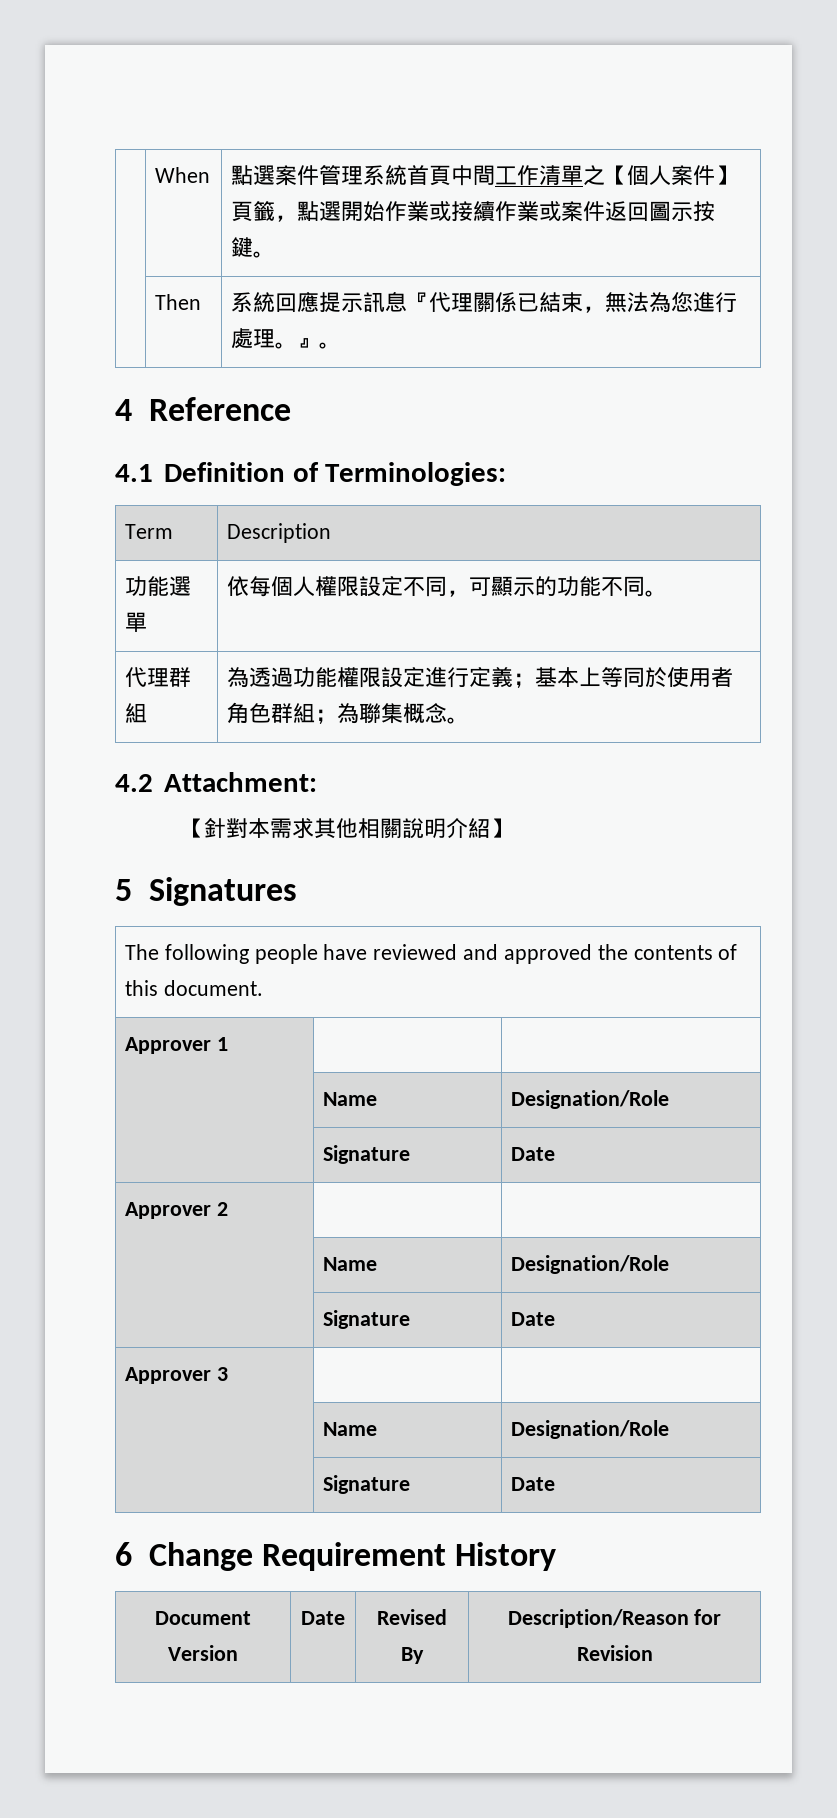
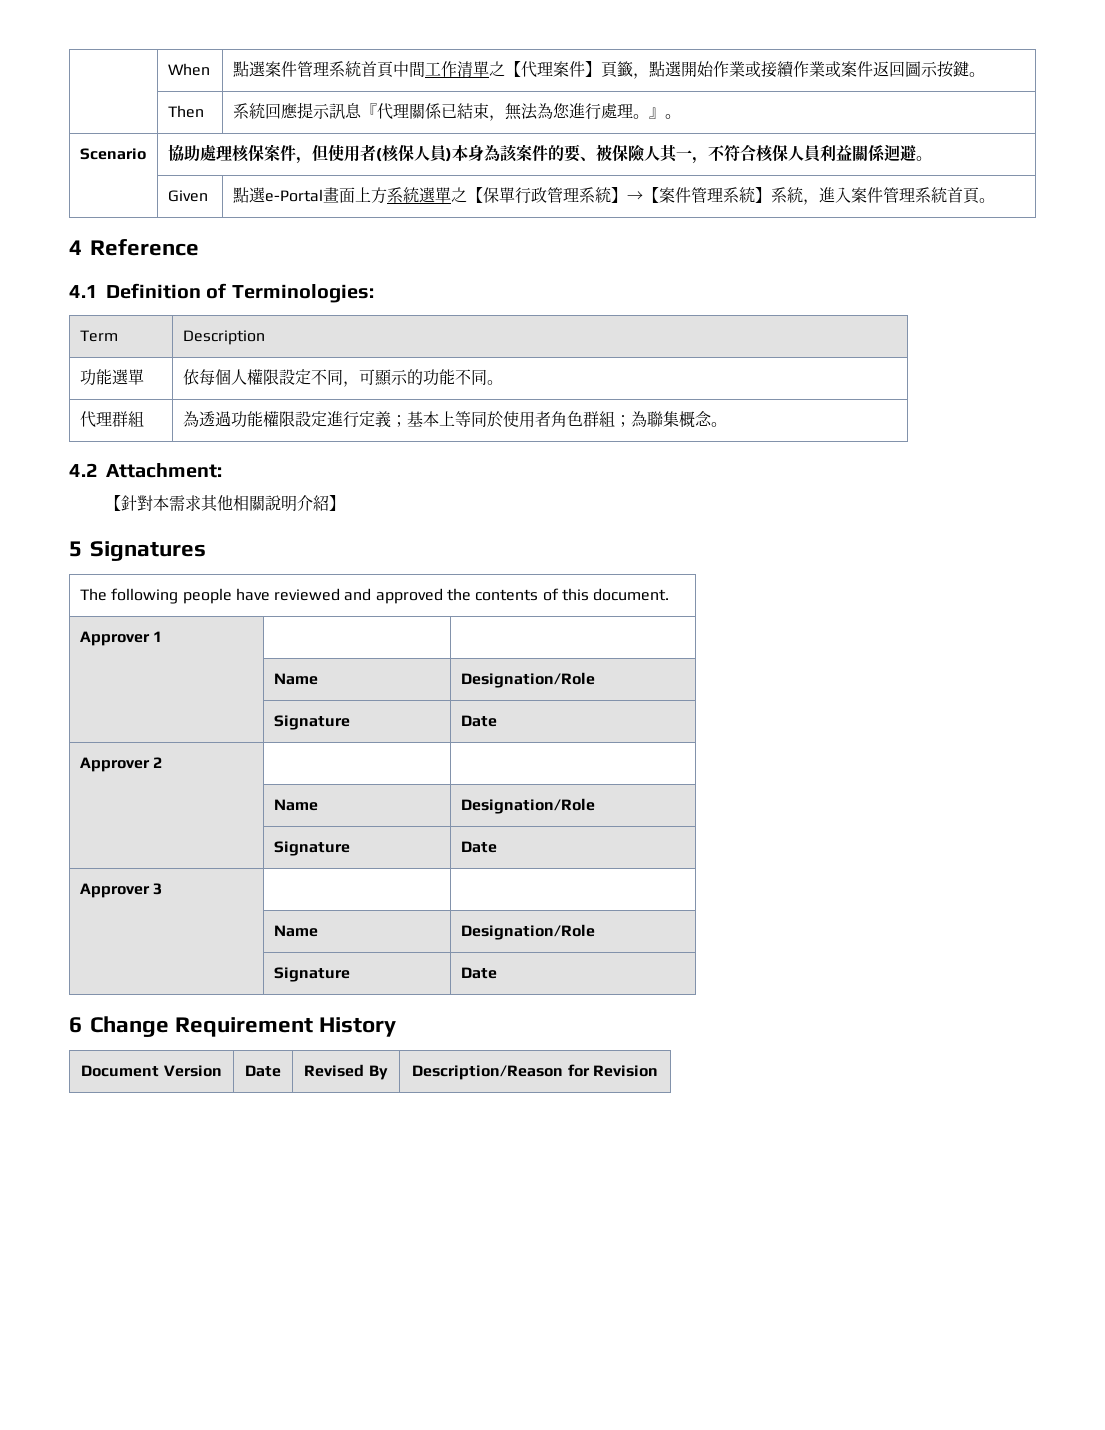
[627,165,672,185] 個人 -> [520,61,553,78] 代理
(342, 345) none -> [79,148,146,160] [167,144,932,164] [167,190,208,202] [232,187,995,205] // Scenario | 協助處理核保案件，但使用者(核保人員)本身為該案件的要、被保險人其一，不符合核保人員利益關係迴避。 // | Given | 點選e-Portal畫面上方系統選單之【保單行政管理系統】→【案件管理系統】系統，進入案件管理系統首頁。

